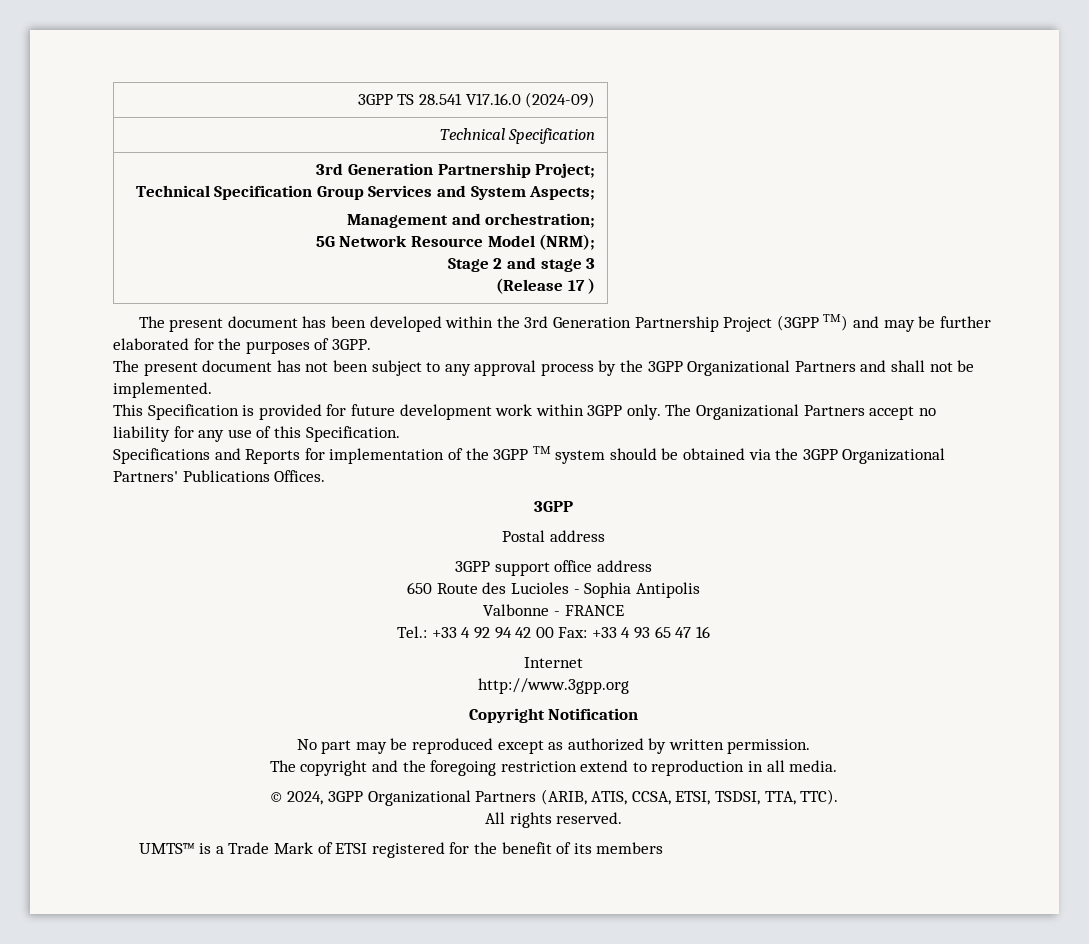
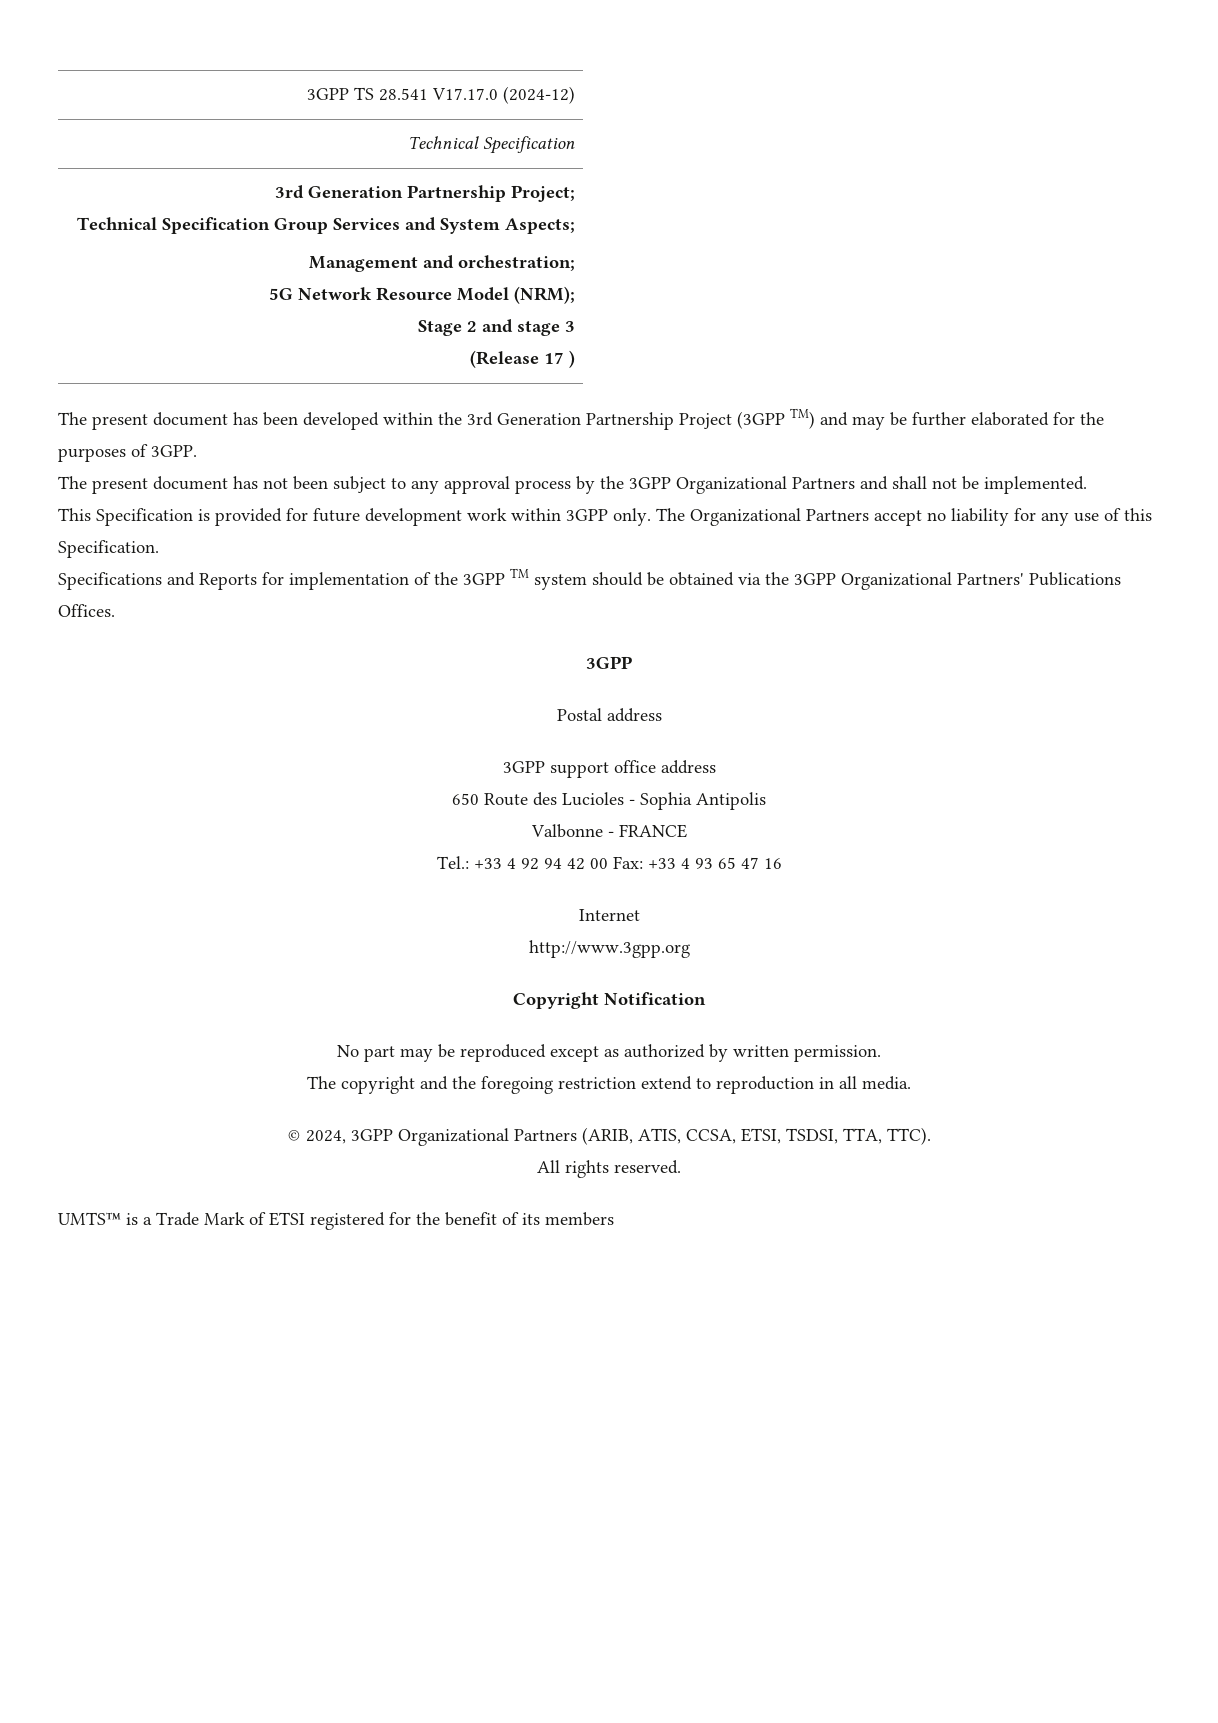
[465,92,596,108] V17.16.0 (2024-09) -> [431,86,575,104] V17.17.0 (2024-12)

